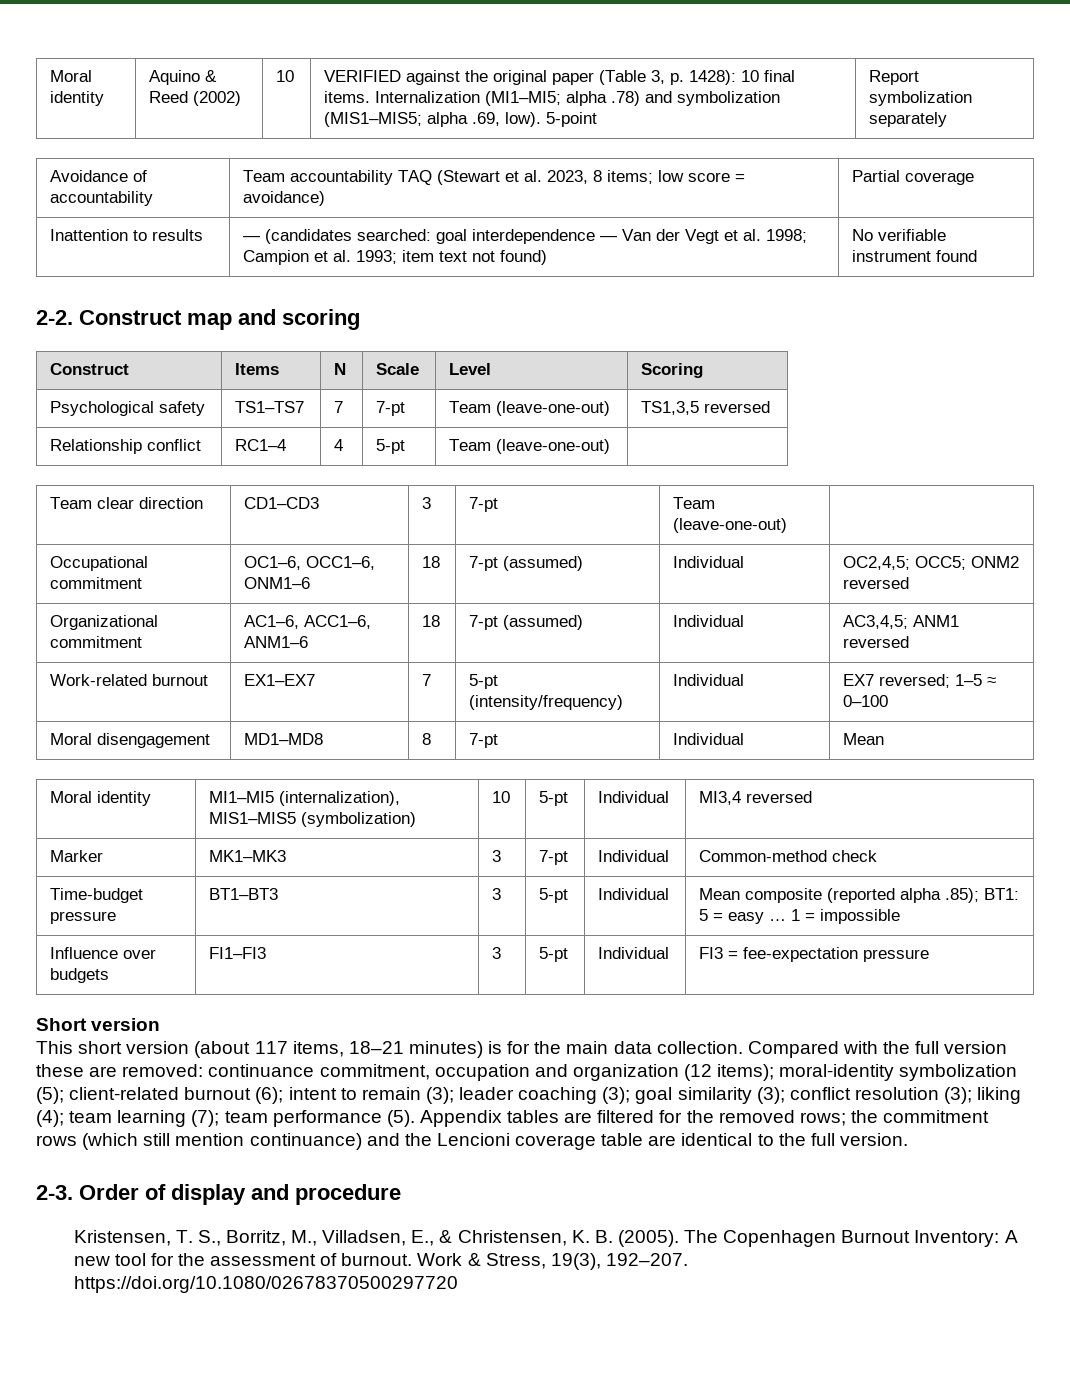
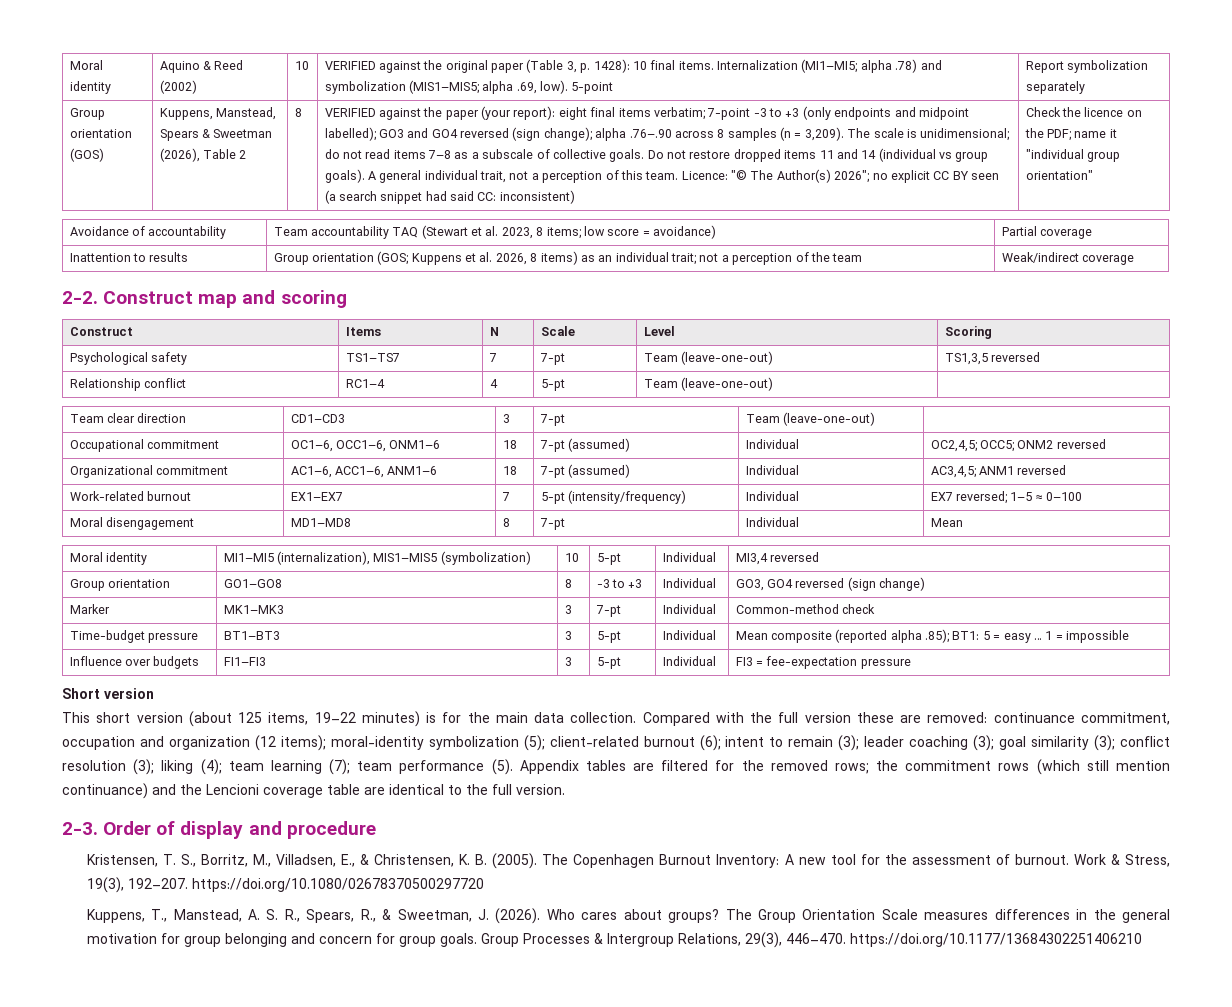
(948, 119) none -> [69,108,105,120] [69,129,132,138] [69,148,104,162] [159,107,276,120] [159,129,273,141] [159,148,247,162] [294,108,302,117] [324,106,969,120] [324,127,1010,141] [324,148,989,162] [324,169,1000,183] [324,190,575,204] [1025,107,1142,117] [1024,128,1117,141] [1025,149,1120,162] [1025,170,1093,180] // Group orientation (GOS) | Kuppens, Manstead, Spears & Sweetman (2026), Table 2 | 8 | VERIFIED against the paper (your report): eight final items verbatim; 7-point −3 to +3 (only endpoints and midpoint labelled); GO3 and GO4 reversed (sign change); alpha .76–.90 across 8 samples (n = 3,209). The scale is unidimensional; do not read items 7–8 as a subscale of collective goals. Do not restore dropped items 11 and 14 (individual vs group goals). A general individual trait, not a perception of this team. Licence: "© The Author(s) 2026"; no explicit CC BY seen (a search snippet had said CC: inconsistent) | Check the licence on the PDF; name it "individual group orientation"
[243,229,808,244] [243,250,548,265] [852,229,947,241] [852,250,978,262] — (candidates searched: goal interdependence — Van der Vegt et al. 1998; Campion et al. 1993; item text not found) | No verifiable instrument found -> [273,251,863,265] [1001,252,1134,265] Group orientation (GOS; Kuppens et al. 2026, 8 items) as an individual trait; not a perception of the team | Weak/indirect coverage
(813, 797) none -> [69,579,170,591] [223,579,282,588] [564,579,572,588] [596,579,643,588] [662,578,716,588] [735,577,926,591] // Group orientation | GO1–GO8 | 8 | −3 to +3 | Individual | GO3, GO4 reversed (sign change)
[254,1041,404,1057] 117 items, 18–21 -> [238,712,356,725] 125 items, 19–22
(458, 1284) none -> [86,908,1170,924] [86,932,1142,948] // Kuppens, T., Manstead, A. S. R., Spears, R., & Sweetman, J. (2026). Who cares about groups? The Group Orientation Scale measures differences in the general motivation for group belonging and concern for group goals. Group Processes & Intergroup Relations, 29(3), 446–470. https://doi.org/10.1177/13684302251406210

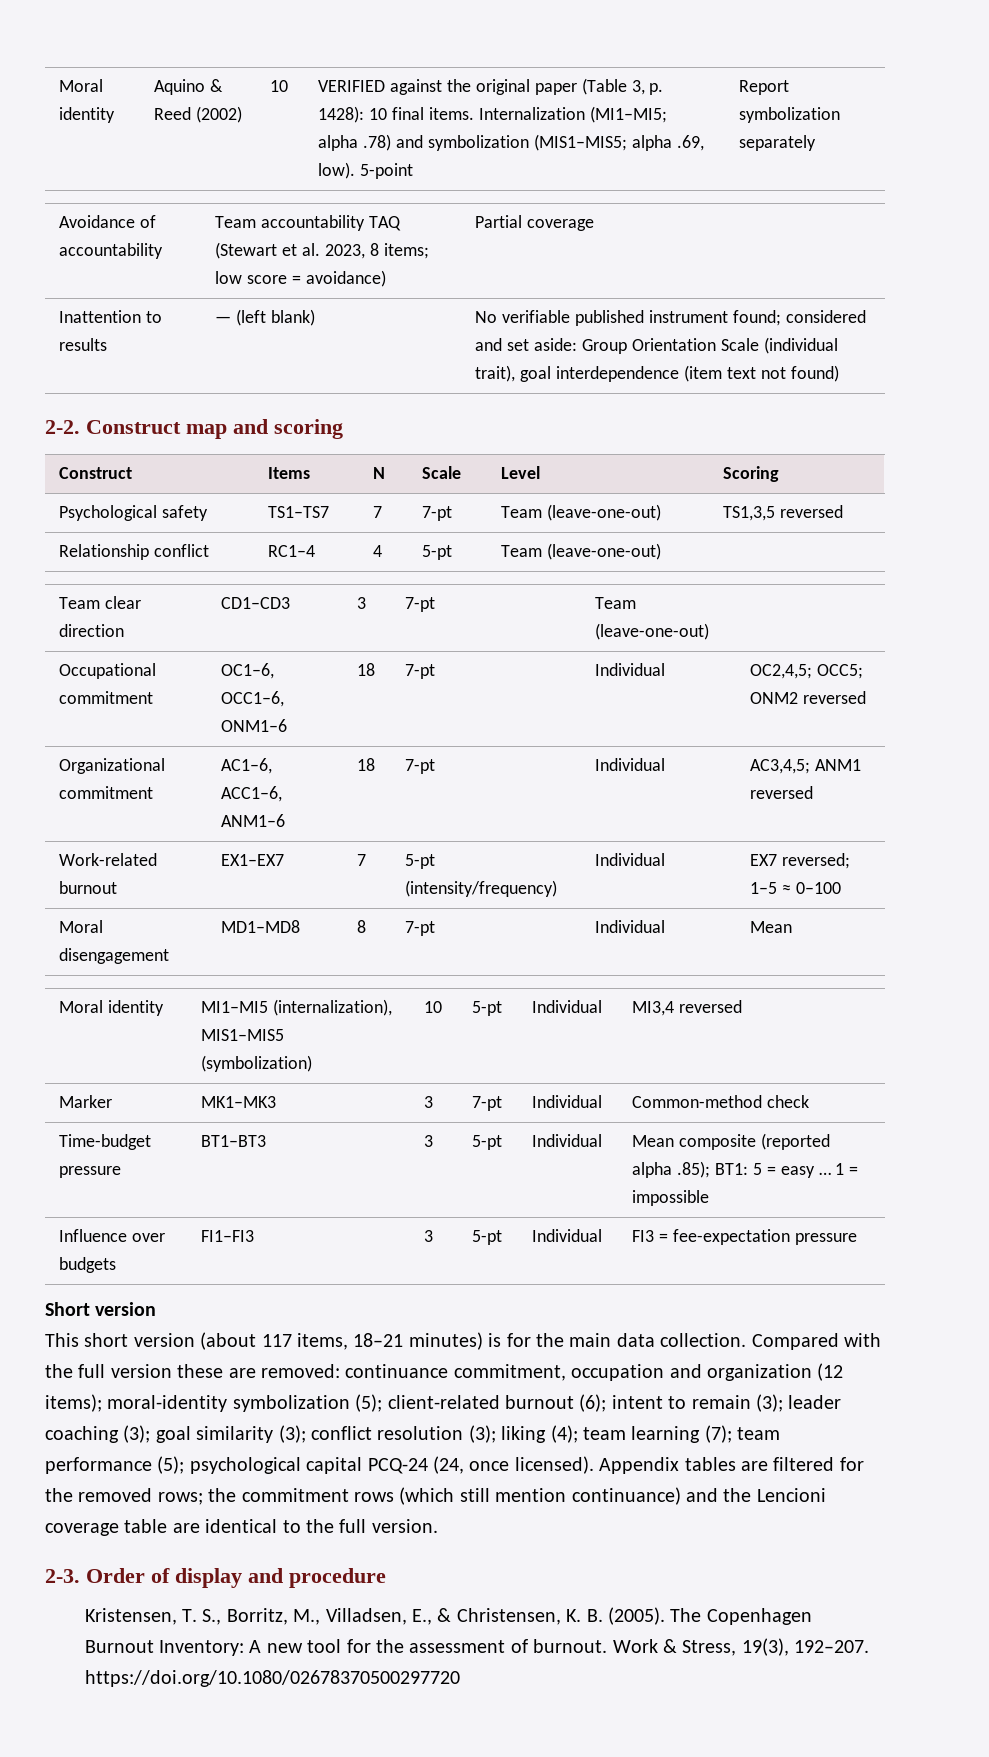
[69,108,105,120] [69,129,132,138] [69,148,104,162] [159,107,276,120] [159,129,273,141] [159,148,247,162] [294,108,302,117] [324,106,969,120] [324,127,1010,141] [324,148,989,162] [324,169,1000,183] [324,190,575,204] [1025,107,1142,117] [1024,128,1117,141] [1025,149,1120,162] [1025,170,1093,180] // Group orientation (GOS) | Kuppens, Manstead, Spears & Sweetman (2026), Table 2 | 8 | VERIFIED against the paper (your report): eight final items verbatim; 7-point −3 to +3 (only endpoints and midpoint labelled); GO3 and GO4 reversed (sign change); alpha .76–.90 across 8 samples (n = 3,209). The scale is unidimensional; do not read items 7–8 as a subscale of collective goals. Do not restore dropped items 11 and 14 (individual vs group goals). A general individual trait, not a perception of this team. Licence: "© The Author(s) 2026"; no explicit CC BY seen (a search snippet had said CC: inconsistent) | Check the licence on the PDF; name it "individual group orientation" -> (817, 143) none
[273,251,863,265] [1001,252,1134,265] Group orientation (GOS; Kuppens et al. 2026, 8 items) as an individual trait; not a perception of the team | Weak/indirect coverage -> [215,309,316,326] [475,310,866,326] [475,337,838,354] [475,365,839,382] — (left blank) | No verifiable published instrument found; considered and set aside: Group Orientation Scale (individual trait), goal interdependence (item text not found)
[567,438,630,452] (assumed) -> (436, 671) none
[567,464,630,478] (assumed) -> (436, 766) none
[69,579,170,591] [223,579,282,588] [564,579,572,588] [596,579,643,588] [662,578,716,588] [735,577,926,591] // Group orientation | GO1–GO8 | 8 | −3 to +3 | Individual | GO3, GO4 reversed (sign change) -> (743, 1006) none
[238,712,356,725] 125 items, 19–22 -> [261,1333,404,1350] 117 items, 18–21
[491,759,513,775] (5). -> [157,1456,594,1474] (5); psychological capital PCQ-24 (24, once licensed).
[86,908,1170,924] [86,932,1142,948] // Kuppens, T., Manstead, A. S. R., Spears, R., & Sweetman, J. (2026). Who cares about groups? The Group Orientation Scale measures differences in the general motivation for group belonging and concern for group goals. Group Processes & Intergroup Relations, 29(3), 446–470. https://doi.org/10.1177/13684302251406210 -> (460, 1678) none

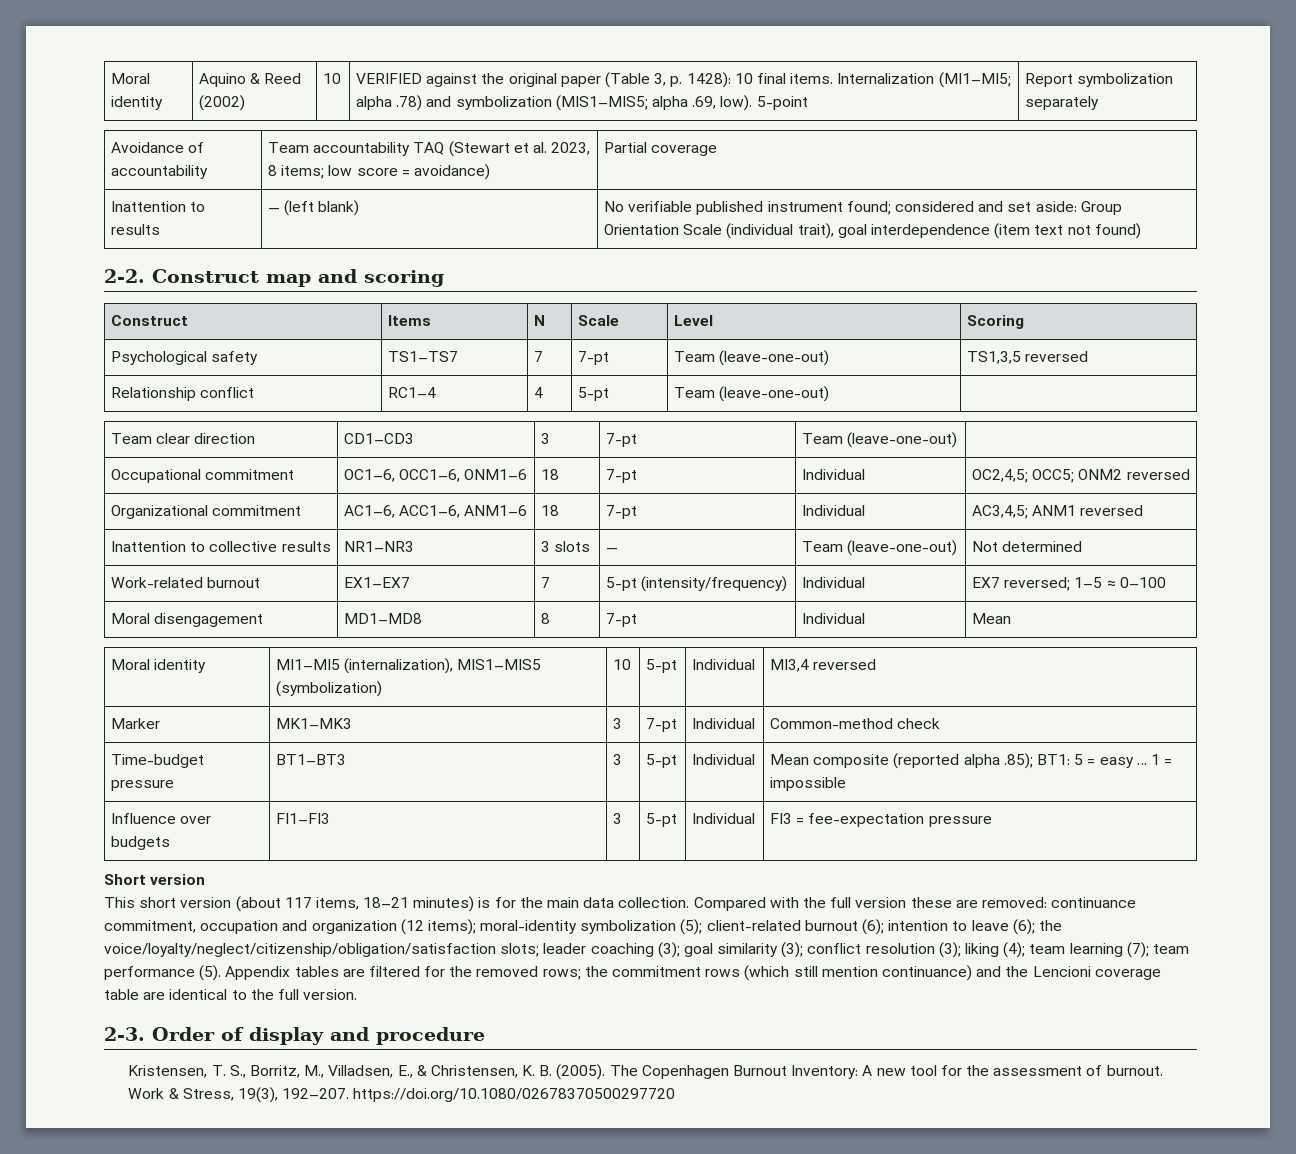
(814, 792) none -> [111,541,331,552] [344,541,415,552] [541,541,591,552] [606,548,619,552] [802,540,958,556] [972,541,1083,552] // Inattention to collective results | NR1–NR3 | 3 slots | — | Team (leave-one-out) | Not determined
[611,1394,783,1412] intent to remain (3); -> [888,919,1062,935] [104,943,540,957] intention to leave (6); the voice/loyalty/neglect/citizenship/obligation/satisfaction slots;
[157,1456,594,1474] (5); psychological capital PCQ-24 (24, once licensed). -> [199,965,222,981] (5).

